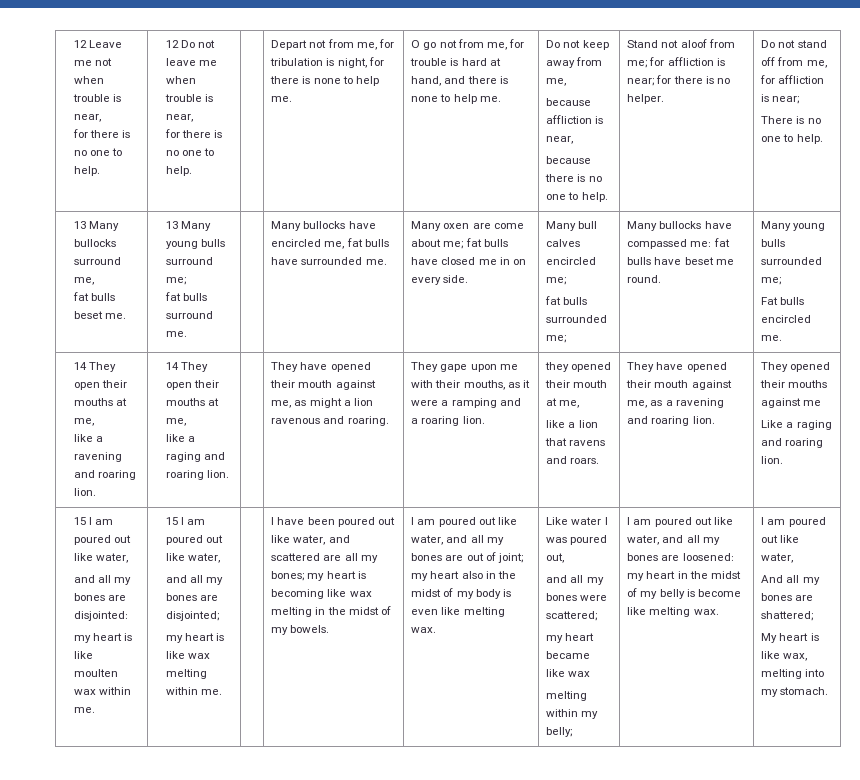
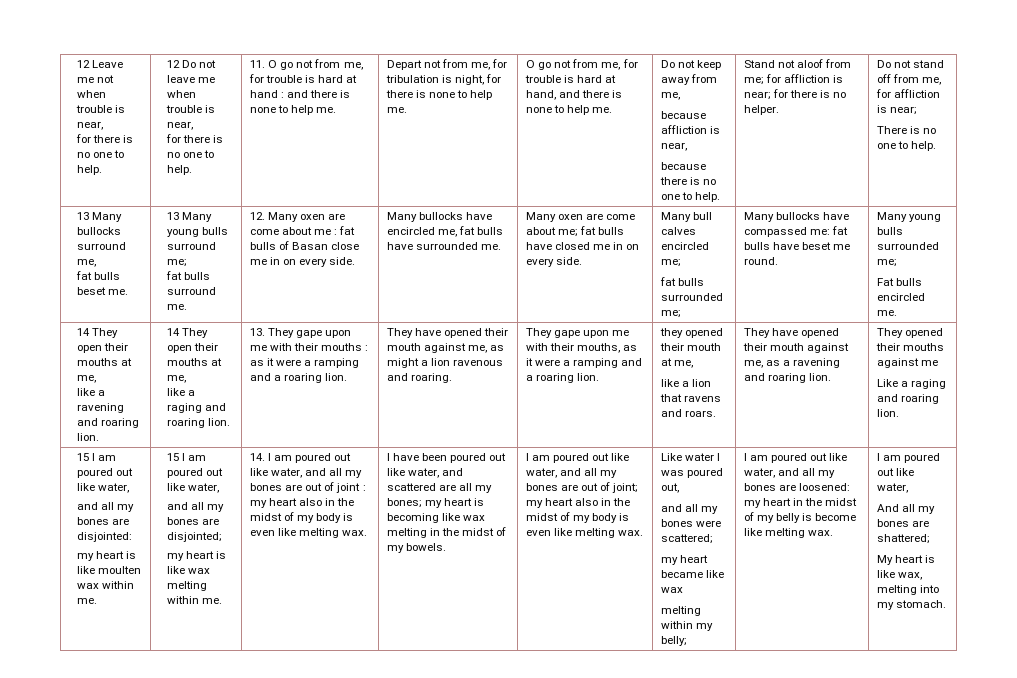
(193, 171) none -> [250,59,363,70] [249,74,358,83] [250,90,351,98] [250,105,337,115] 11. O go not from me, for trouble is hard at hand : and there is none to help me.
(188, 334) none -> [250,212,346,222] [250,226,356,235] [250,241,360,250] [250,257,356,267] 12. Many oxen are come about me : fat bulls of Basan close me in on every side.
(230, 474) none -> [250,328,352,338] [250,343,369,351] [250,358,360,368] [250,373,348,383] 13. They gape upon me with their mouths : as it were a ramping and a roaring lion.
(223, 692) none -> [250,453,352,463] [250,468,363,478] [250,482,366,493] [250,498,355,508] [250,512,354,523] [250,528,368,538] 14. I am poured out like water, and all my bones are out of joint : my heart also in the midst of my body is even like melting wax.

